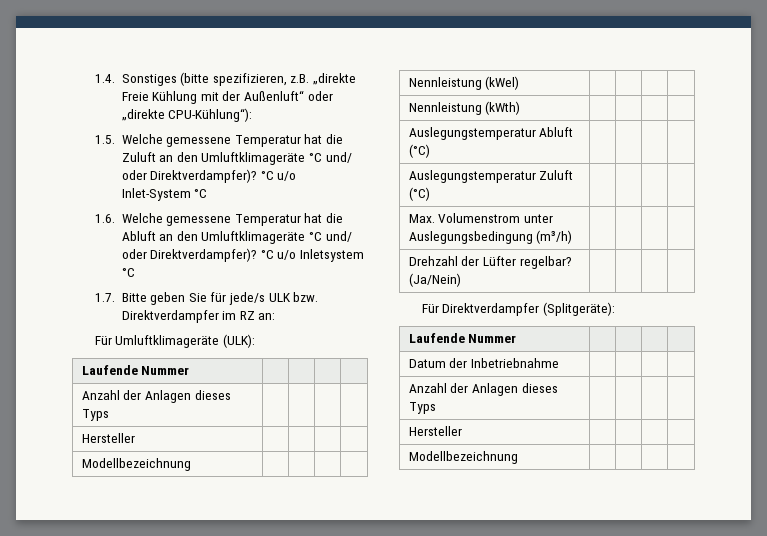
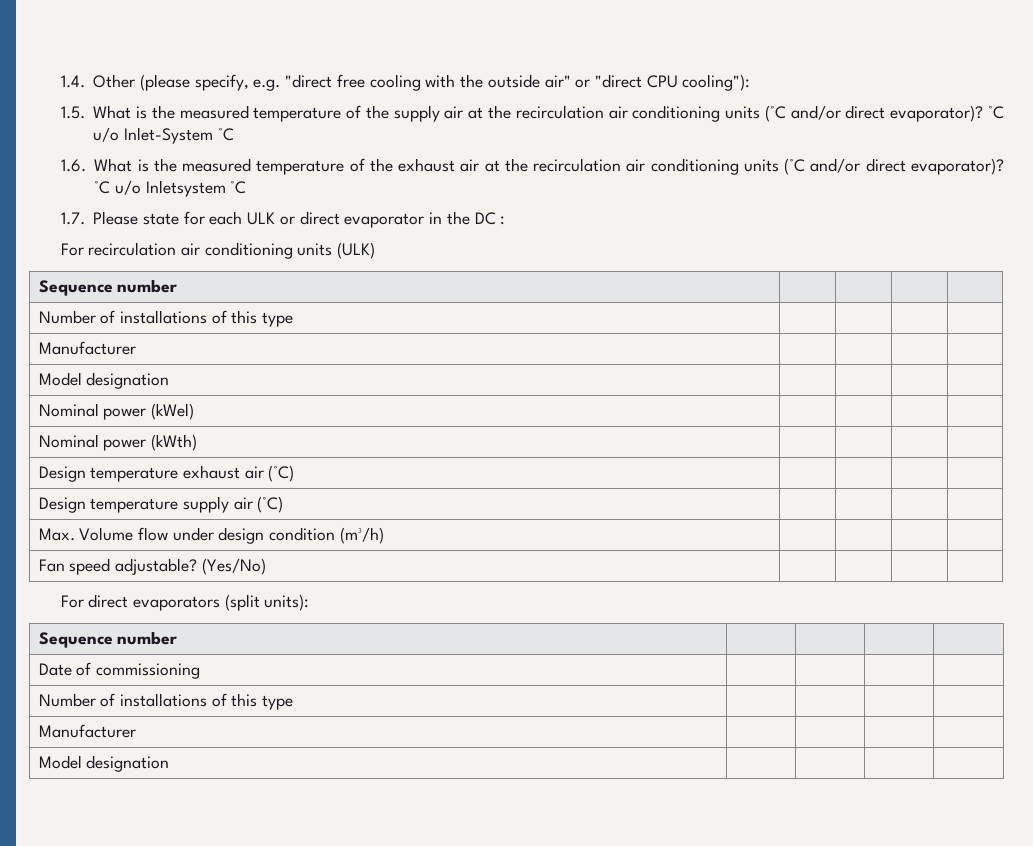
[121,72,357,86] [121,90,333,104] [121,108,253,122] [94,134,344,147] [121,152,352,165] [121,169,258,183] Sonstiges (bitte spezifizieren, z.B. „direkte Freie Kühlung mit der Außenluft“ oder „direkte CPU-Kühlung“): // 1.5. Welche gemessene Temperatur hat die Zuluft an den Umluftklimageräte °C und/ oder Direktverdampfer)? -> [93,74,751,91] [60,105,984,122] Other (please specify, e.g. "direct free cooling with the outside air" or "direct CPU cooling"): // 1.5. What is the measured temperature of the supply air at the recirculation air conditioning units (°C and/or direct evaporator)?
[121,213,344,226] [121,231,352,244] [121,248,258,262] Welche gemessene Temperatur hat die Abluft an den Umluftklimageräte °C und/ oder Direktverdampfer)? -> [94,158,1004,175] What is the measured temperature of the exhaust air at the recirculation air conditioning units (°C and/or direct evaporator)?
[121,292,319,305] [121,310,276,323] [94,334,256,348] [81,365,190,375] [81,390,231,403] [81,409,109,421] [81,433,135,443] [81,458,191,471] [408,77,482,90] Bitte geben Sie für jede/s ULK bzw. Direktverdampfer im RZ an: // Für Umluftklimageräte (ULK): // Laufende Nummer | | | | // Anzahl der Anlagen dieses Typs | | | | // Hersteller | | | | // Modellbezeichnung | | | | // Nennleistung -> [93,211,506,228] [60,242,376,259] [38,279,178,296] [38,310,294,327] [38,341,136,355] [38,372,170,389] [38,403,147,420] Please state for each ULK or direct evaporator in the DC : // For recirculation air conditioning units (ULK) // Sequence number | | | | // Number of installations of this type | | | | // Manufacturer | | | | // Model designation | | | | // Nominal power
[408,102,482,115] Nennleistung -> [38,434,147,451] Nominal power
[408,127,574,140] [408,144,430,158] [408,170,574,183] [408,187,430,201] [408,213,554,223] [408,230,573,244] [408,256,572,269] [408,273,461,287] [421,302,616,316] [408,333,517,343] [408,358,560,368] [408,383,558,396] [408,402,436,414] [408,426,462,436] [408,451,518,464] Auslegungstemperatur Abluft (°C) | | | | // Auslegungstemperatur Zuluft (°C) | | | | // Max. Volumenstrom unter Auslegungsbedingung (m³/h) | | | | // Drehzahl der Lüfter regelbar? (Ja/Nein) | | | | // Für Direktverdampfer (Splitgeräte): // Laufende Nummer | | | | // Datum der Inbetriebnahme | | | | // Anzahl der Anlagen dieses Typs | | | | // Hersteller | | | | // Modellbezeichnung -> [38,465,295,482] [38,496,284,513] [38,527,384,544] [38,558,266,575] [60,594,310,611] [38,631,178,648] [38,662,201,679] [38,693,294,710] [38,724,136,738] [38,755,170,772] Design temperature exhaust air (°C) | | | | // Design temperature supply air (°C) | | | | // Max. Volume flow under design condition (m³/h) | | | | // Fan speed adjustable? (Yes/No) | | | | // For direct evaporators (split units): // Sequence number | | | | // Date of commissioning | | | | // Number of installations of this type | | | | // Manufacturer | | | | // Model designation

